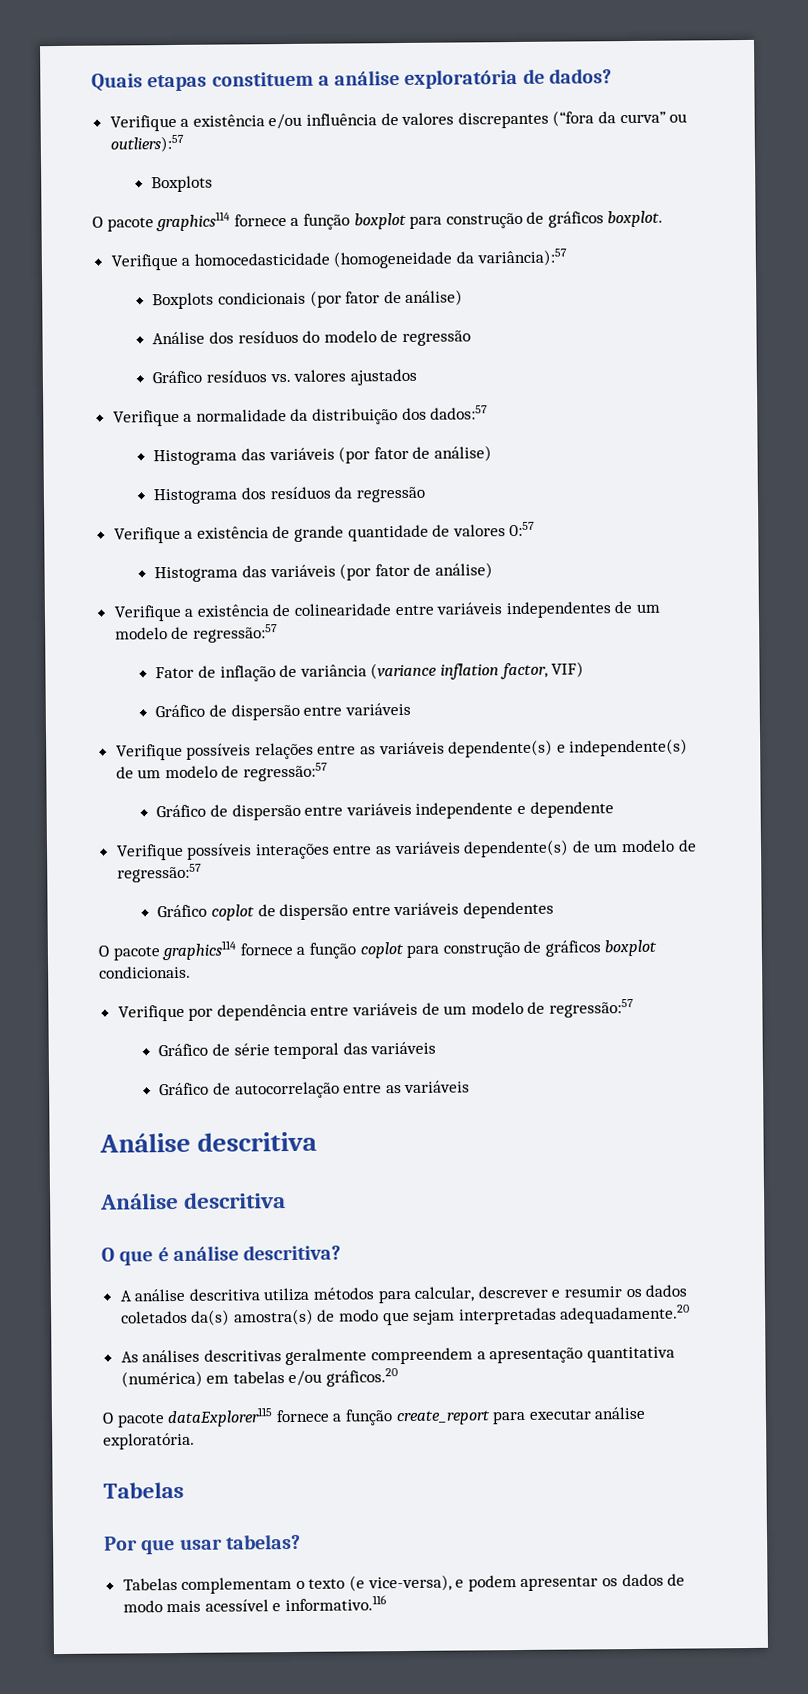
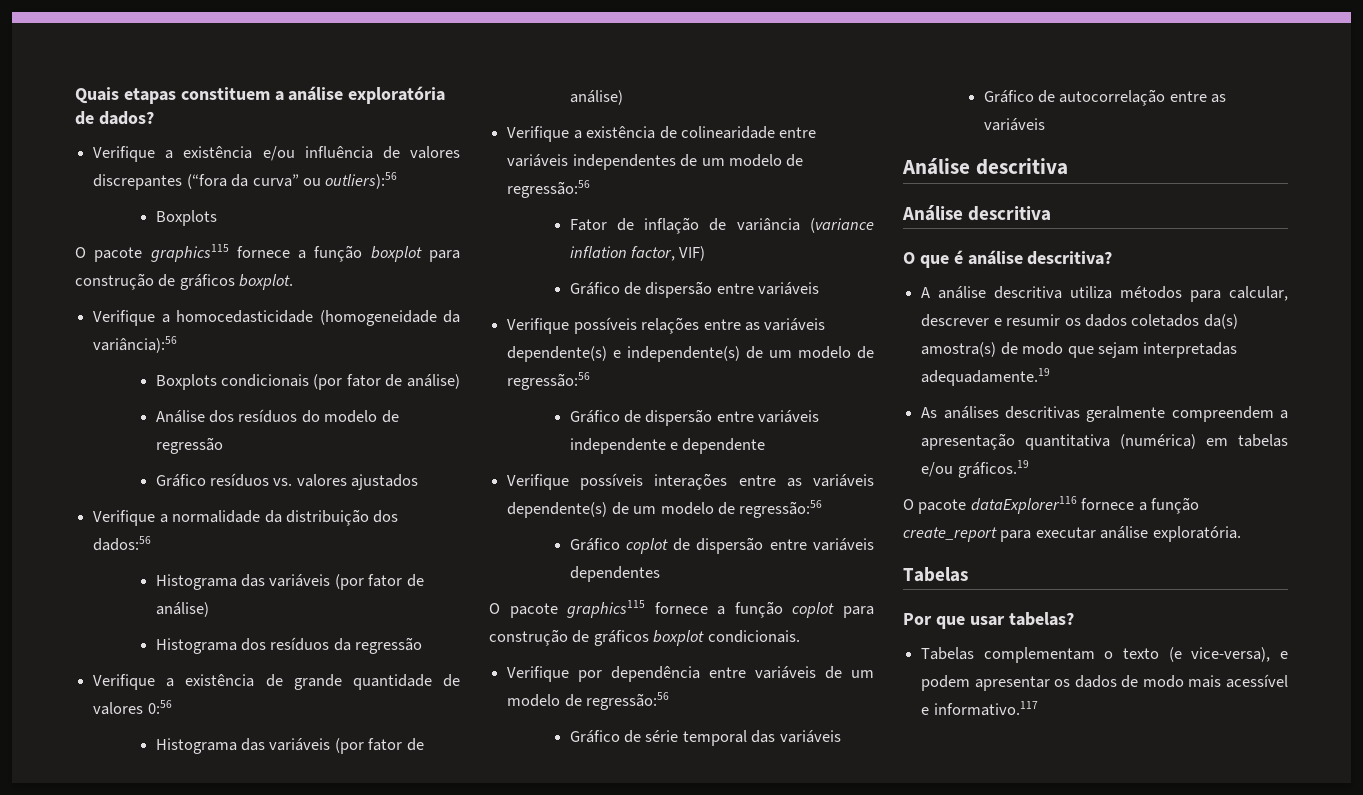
[109,134,184,153] outliers):57 -> [325,172,398,189] outliers):56
[156,211,231,232] graphics114 -> [150,244,229,262] graphics115
[476,248,567,267] variância):57 -> [93,336,178,353] variância):56
[430,405,489,420] dados:57 -> [93,536,152,551] dados:56
[509,521,536,537] 0:57 -> [147,700,172,714] 0:56
[192,624,278,643] regressão:57 -> [507,180,591,198] regressão:56
[243,762,329,782] regressão:57 -> [507,372,591,390] regressão:56
[116,863,202,883] regressão:57 -> [739,500,823,518] regressão:56
[162,940,237,961] graphics114 -> [567,600,646,618] graphics115
[549,998,635,1018] regressão:57 -> [586,692,670,710] regressão:56
[560,1304,691,1324] adequadamente.20 -> [921,368,1051,386] adequadamente.19
[326,1368,399,1387] [102,1407,274,1428] gráficos.20 // O pacote dataExplorer115 -> [957,460,1029,478] [903,496,1077,514] gráficos.19 // O pacote dataExplorer116
[285,1595,388,1612] informativo.116 -> [933,701,1038,716] informativo.117

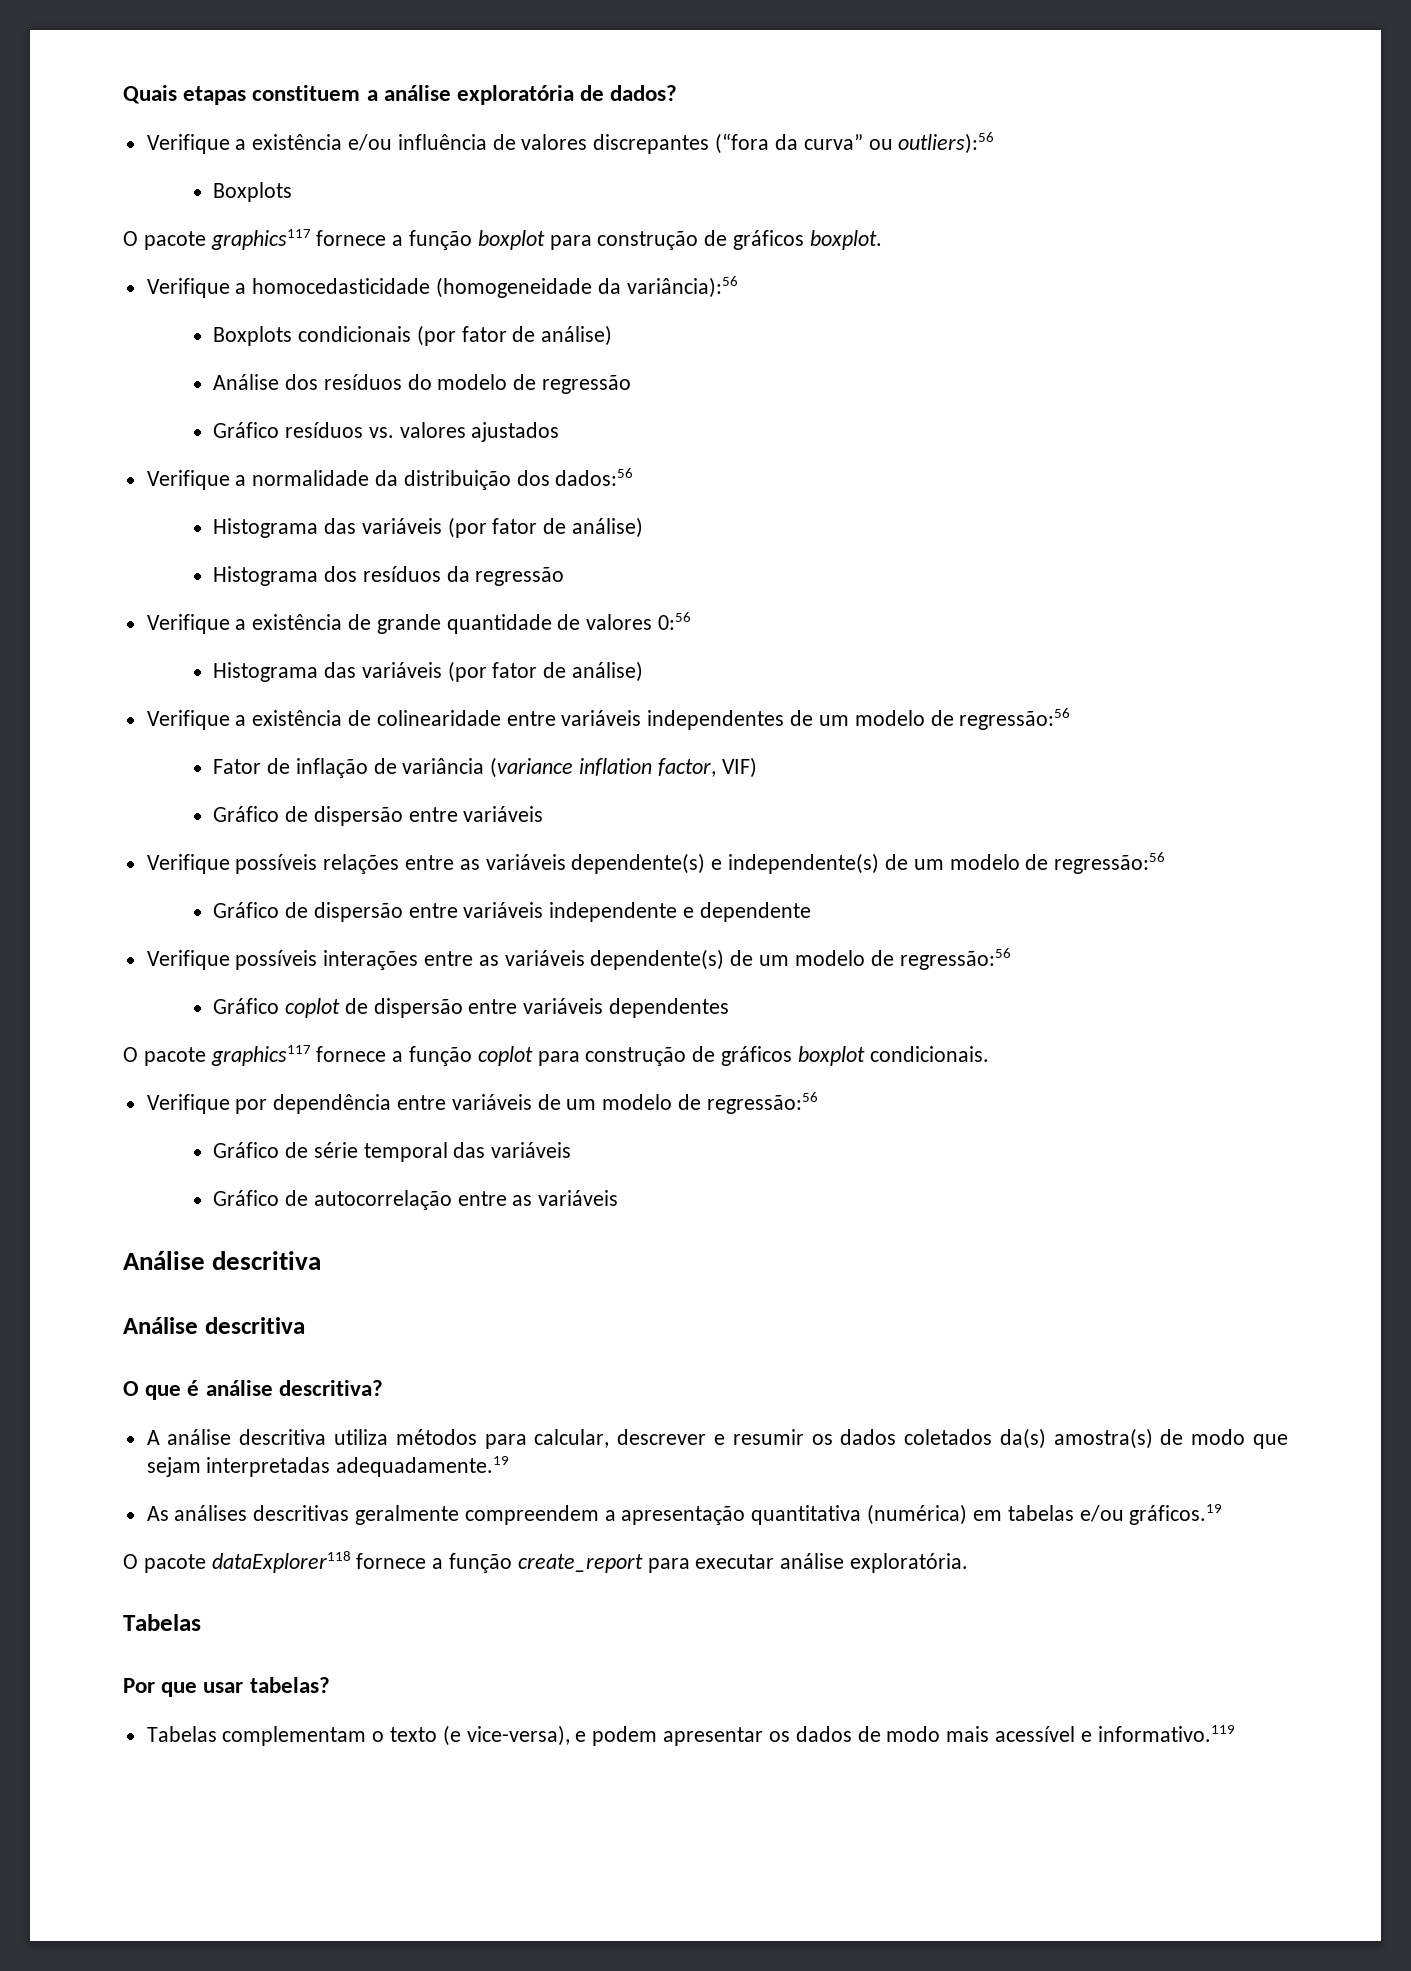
[150,244,229,262] graphics115 -> [210,229,311,250] graphics117
[567,600,646,618] graphics115 -> [210,1045,311,1066] graphics117
[970,496,1077,514] dataExplorer116 -> [211,1551,351,1573] dataExplorer118
[933,701,1038,716] informativo.117 -> [1097,1725,1235,1742] informativo.119

